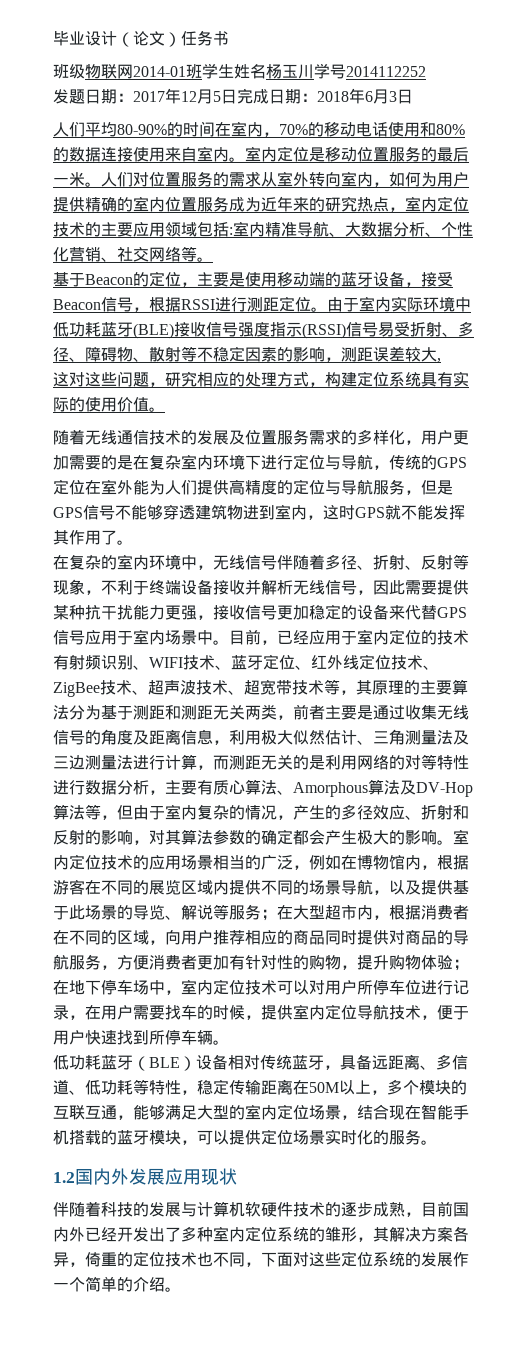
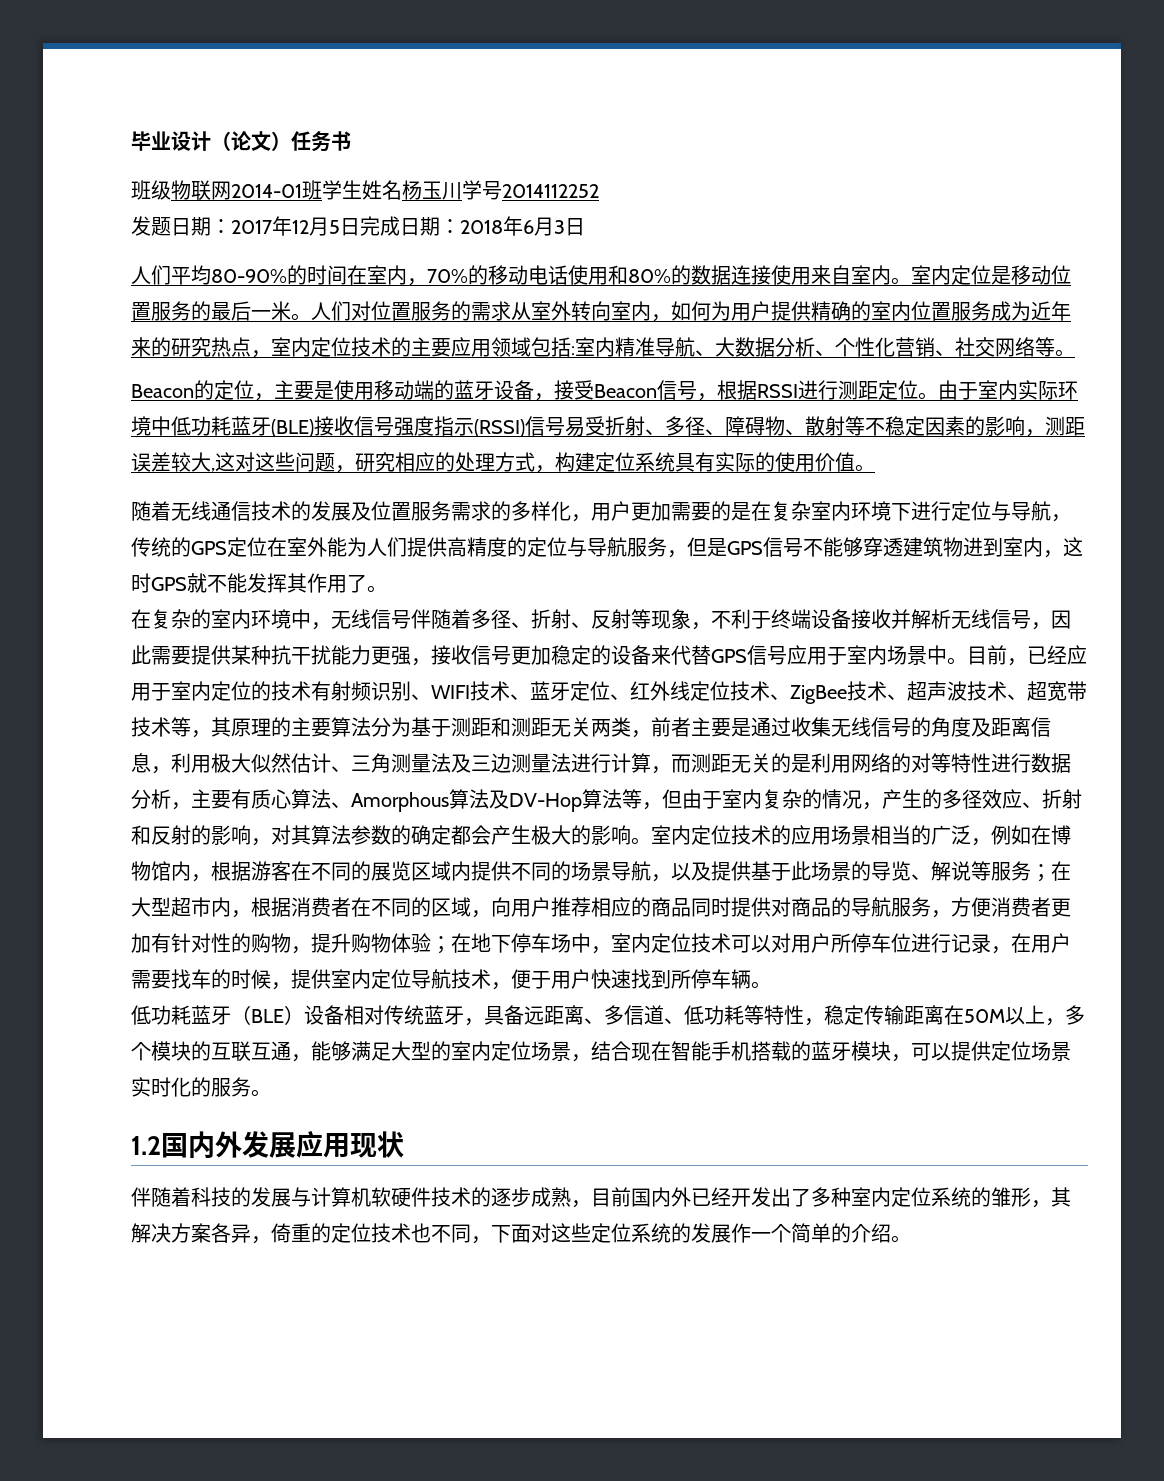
[53,272,85,287] 基于 -> (1075, 353) none
(441, 360) // -> (215, 470) none

